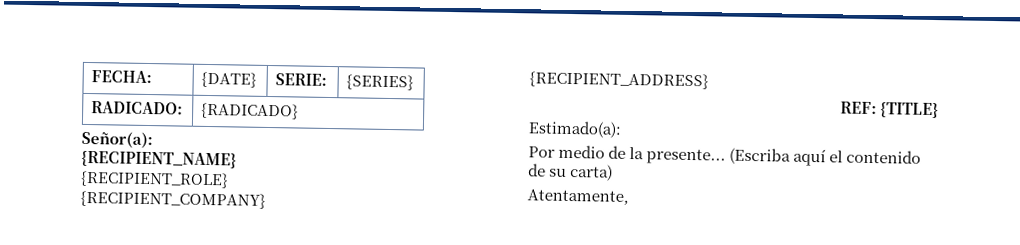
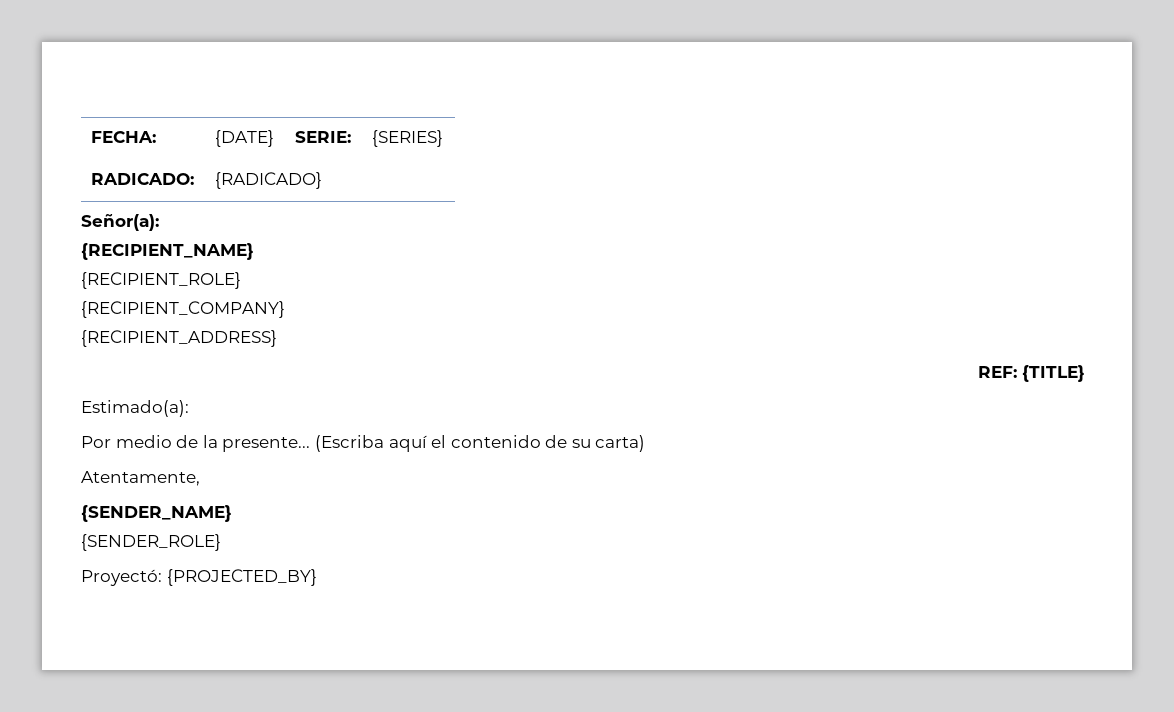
(629, 197) none -> [81,505,232,522] [81,534,221,551] [81,569,317,586] // {SENDER_NAME} // {SENDER_ROLE} // Proyectó: {PROJECTED_BY}

